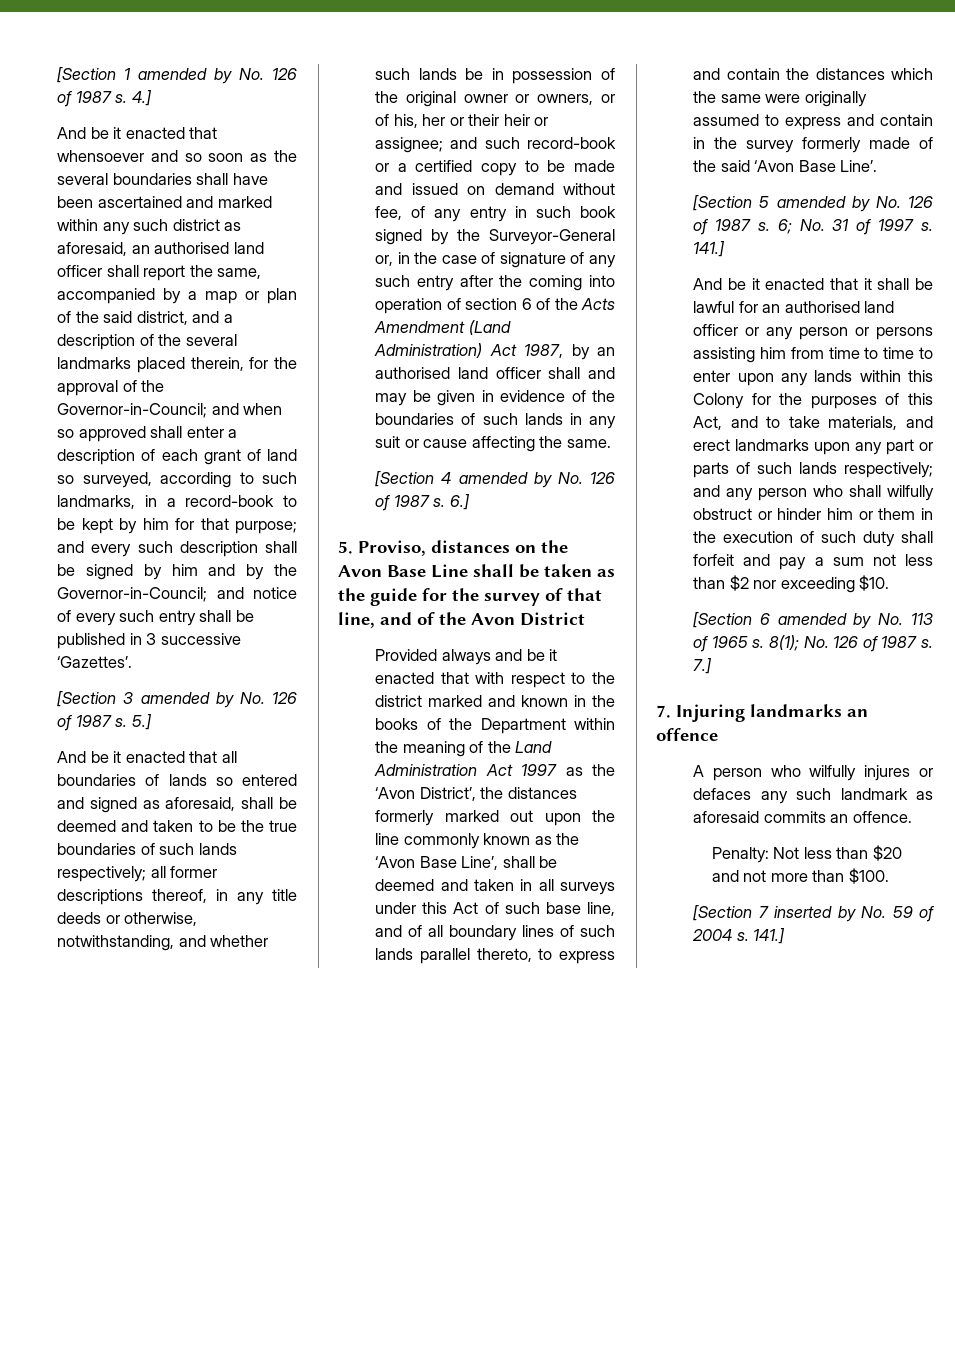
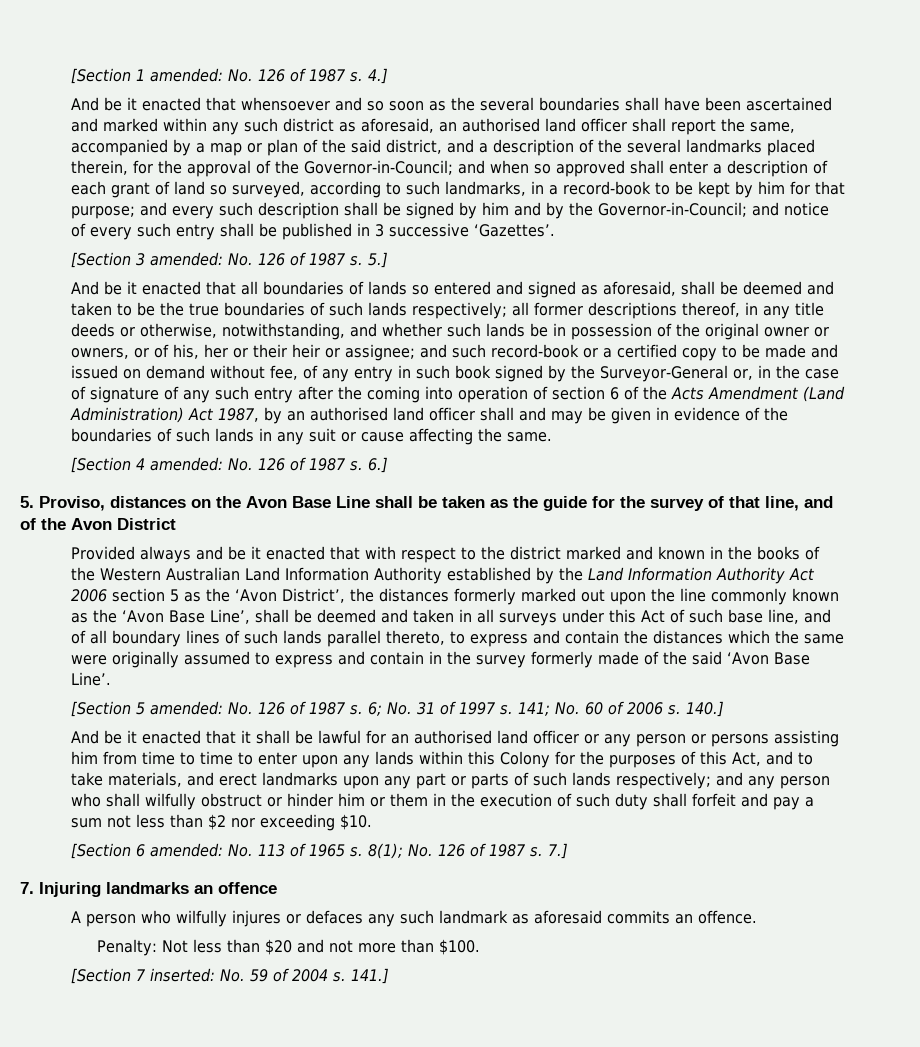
[138,68,233,84] amended by -> [150,68,224,82] amended:
[140,692,234,708] amended by -> [150,252,224,266] amended:
[458,472,552,488] amended by -> [150,457,224,471] amended:
[480,718,615,734] [375,741,553,757] [374,764,558,776] Department within the meaning of the Land Administration Act 1997 -> [100,567,816,584] [71,588,180,602] Western Australian Land Information Authority established by the Land Information Authority Act 2006 section 5
[776,196,870,212] amended by -> [150,701,224,715] amended:
[693,241,726,257] 141.] -> [518,701,725,717] 141; No. 60 of 2006 s. 140.]
[777,613,872,629] amended by -> [150,843,224,857] amended:
[774,906,856,922] inserted by -> [150,968,216,982] inserted:

